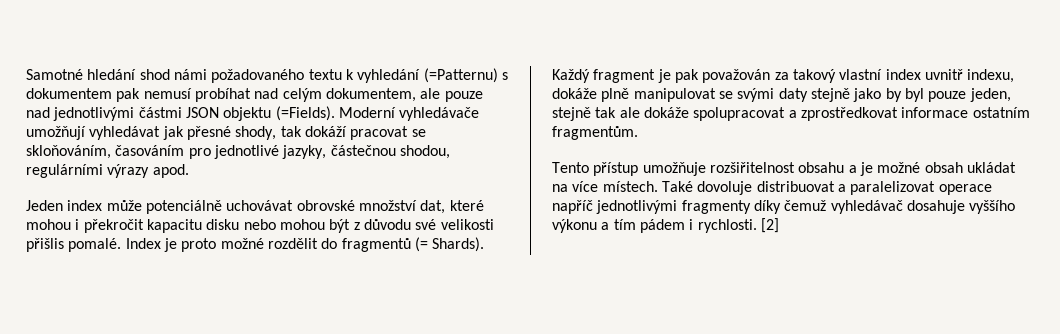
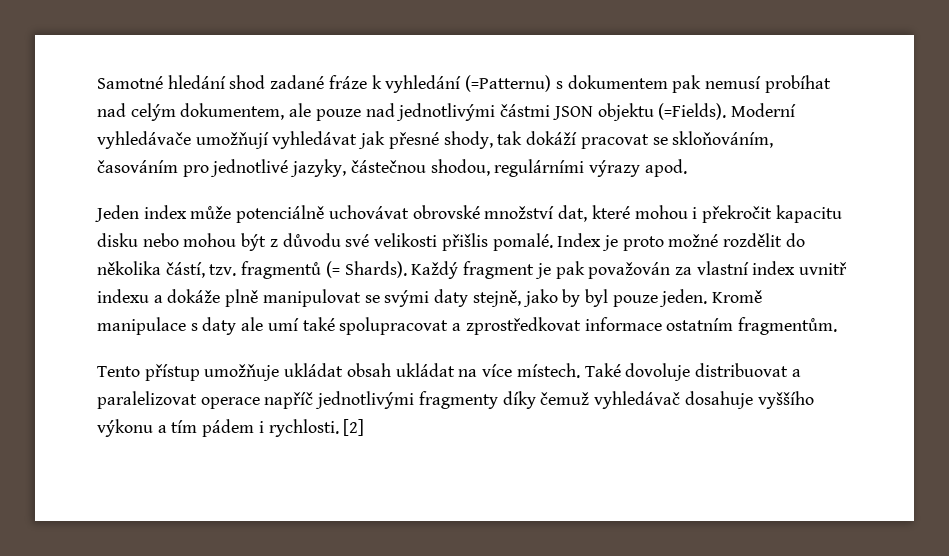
[173,69,342,83] námi požadovaného textu -> [270,75,367,89] zadané fráze
(338, 243) none -> [97,261,237,278] několika částí, tzv.
[792,69,836,83] takový -> (692, 271) none
[967,69,1015,83] indexu, -> [97,289,163,303] indexu a
[810,88,850,102] stejně -> [472,290,521,307] stejně,
[969,88,1011,102] [552,107,689,121] jeden, stejně tak ale dokáže -> [659,289,763,307] [97,317,335,335] jeden. Kromě manipulace s daty ale umí také
[709,162,921,176] rozšiřitelnost obsahu a je možné -> [284,363,344,377] ukládat

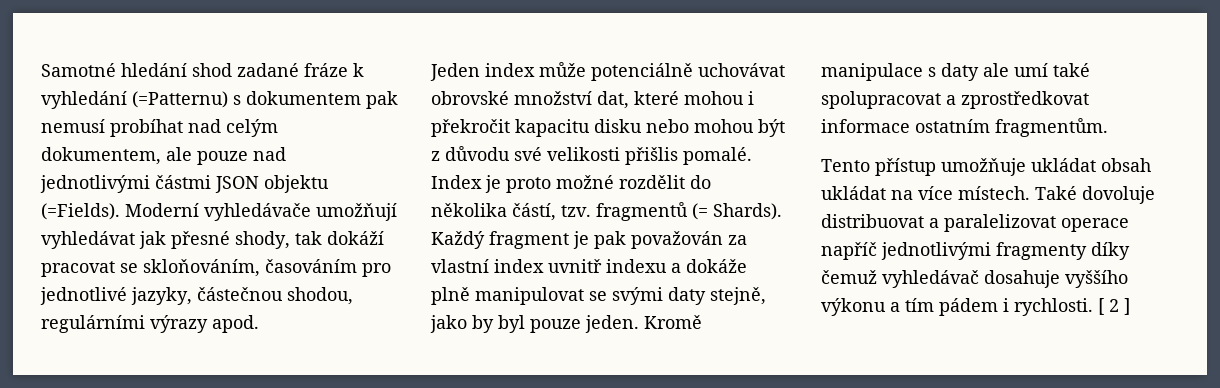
[343,419,365,436] [2] -> [1098,298,1130,315] [ 2 ]

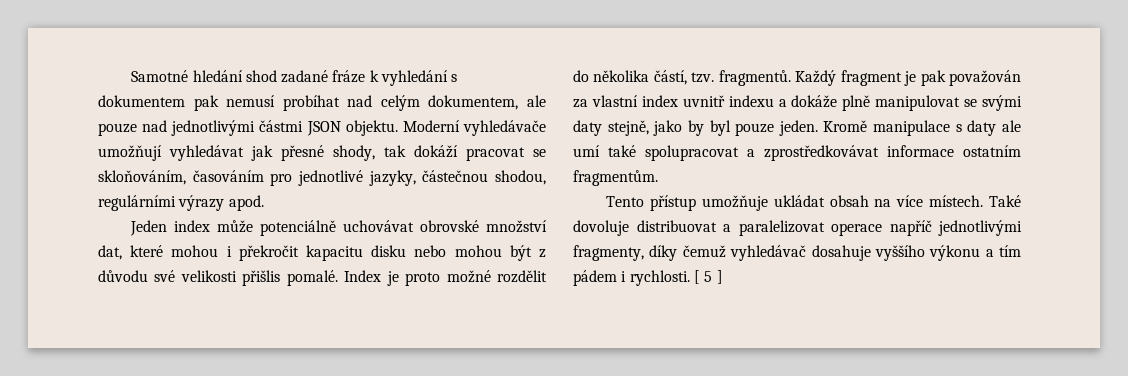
[132,91,228,108] (=Patternu) -> (449, 78) none
[264,175,329,193] [41,203,120,220] objektu (=Fields). -> [345,120,398,136] objektu.
[596,202,782,221] fragmentů (= Shards). -> [718,70,791,86] fragmentů.
[961,91,1089,109] zprostředkovat -> [764,145,879,161] zprostředkovávat
[821,186,886,200] ukládat -> (869, 201) none
[996,242,1087,260] fragmenty -> [573,245,644,261] fragmenty,
[1109,299,1119,312] 2 -> [704,271,713,282] 5

